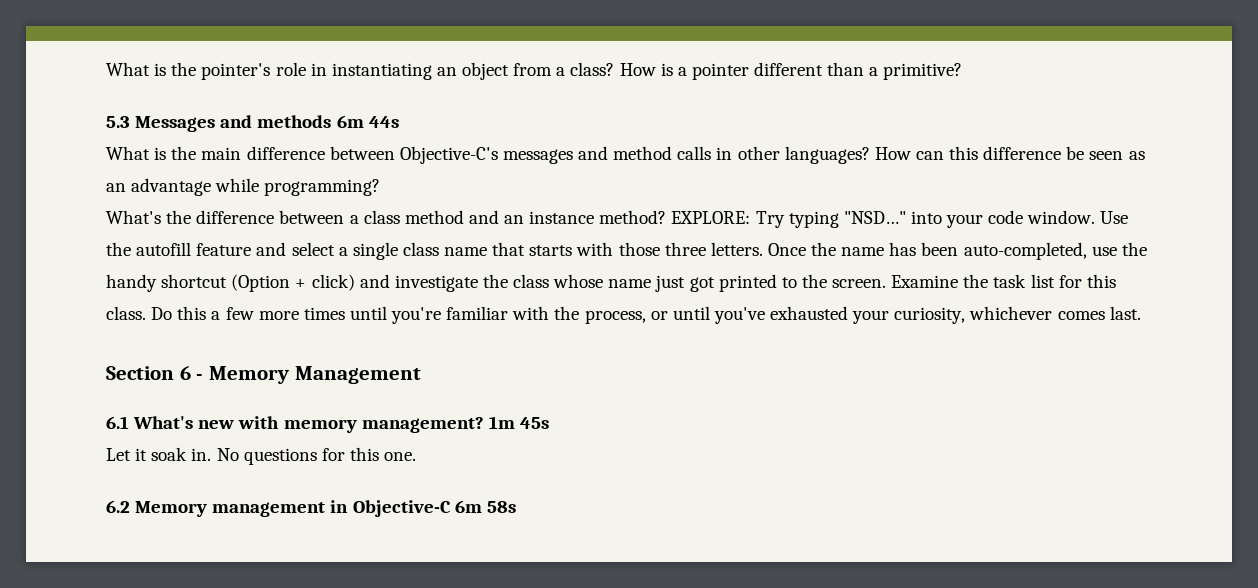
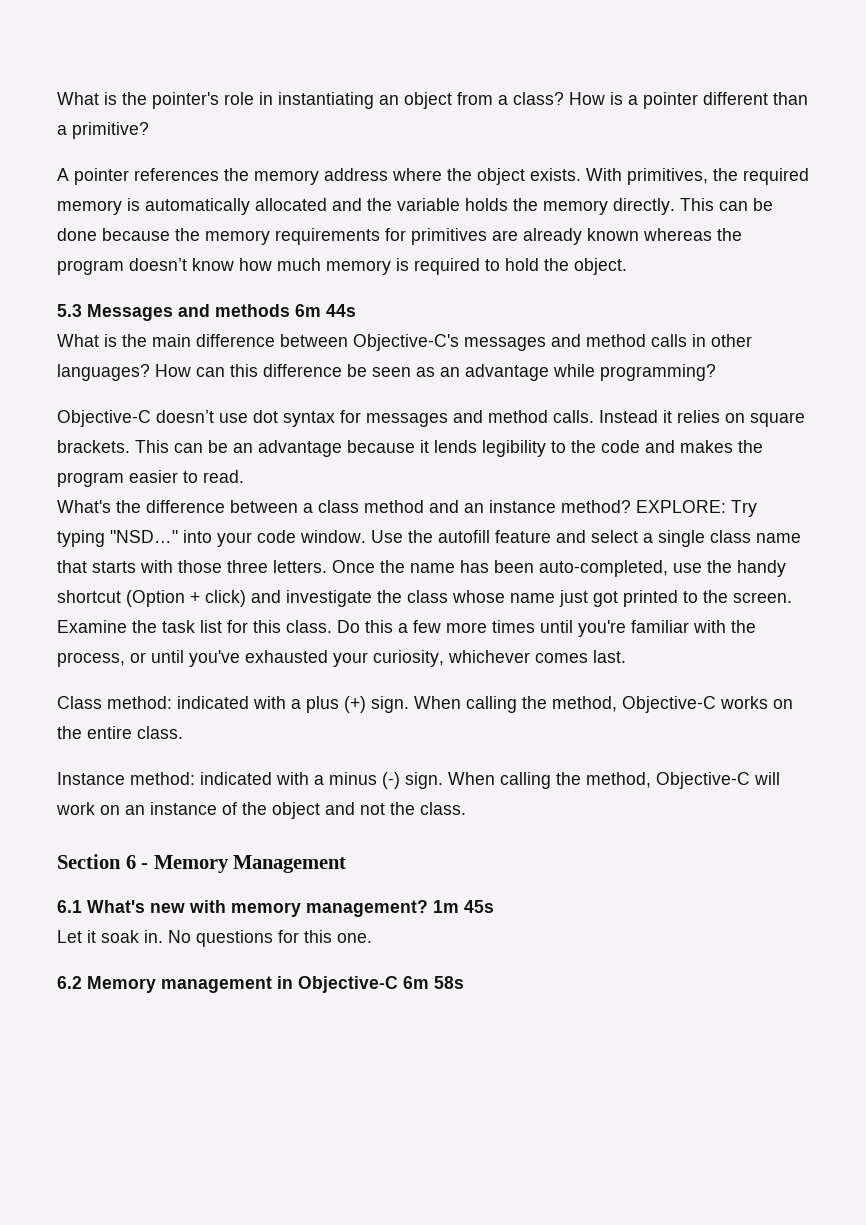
(963, 71) none -> [57,168,809,185] [57,198,773,215] [57,228,742,245] [57,258,627,275] // A pointer references the memory address where the object exists. With primitives, the required memory is automatically allocated and the variable holds the memory directly. This can be done because the memory requirements for primitives are already known whereas the program doesn’t know how much memory is required to hold the object.
(381, 187) none -> [57,410,805,427] [57,440,763,457] [57,470,244,487] // Objective-C doesn’t use dot syntax for messages and method calls. Instead it relies on square brackets. This can be an advantage because it lends legibility to the code and makes the program easier to read.
(1141, 313) none -> [57,696,793,713] [57,726,183,739] [57,772,780,789] [56,802,466,819] // Class method: indicated with a plus (+) sign. When calling the method, Objective-C works on the entire class. // Instance method: indicated with a minus (-) sign. When calling the method, Objective-C will work on an instance of the object and not the class.

